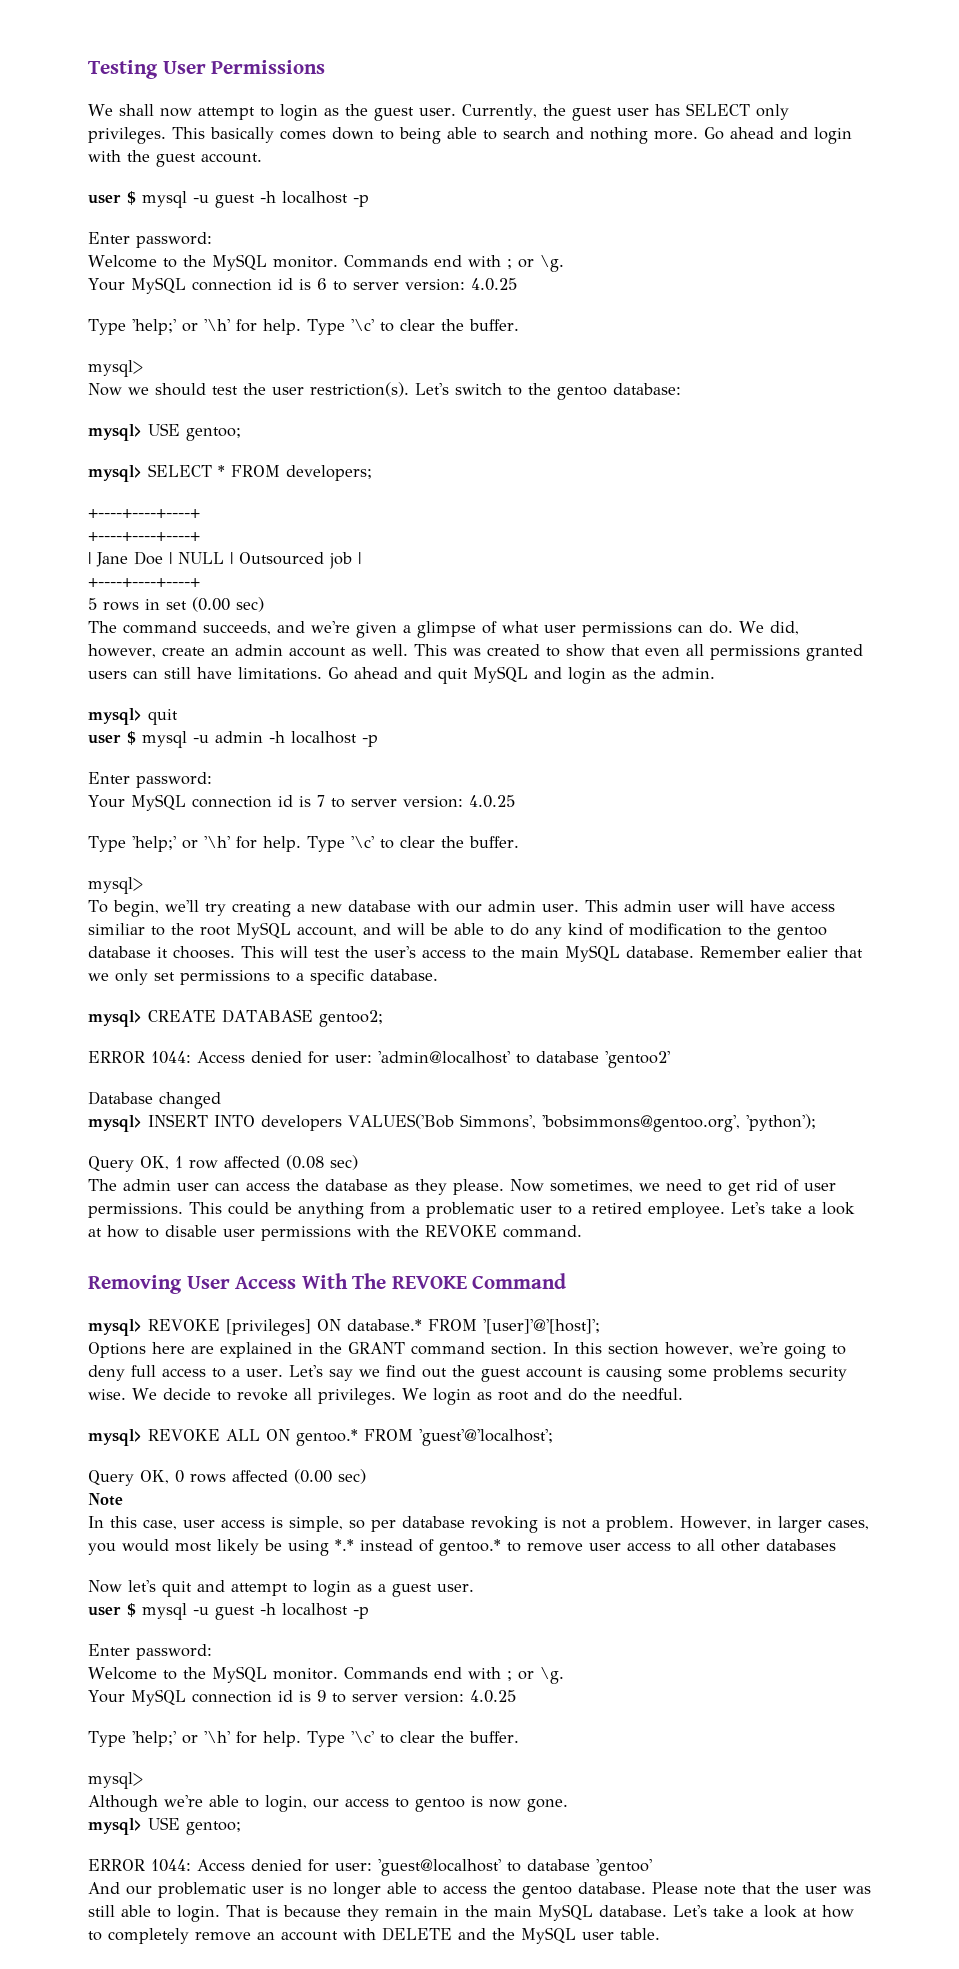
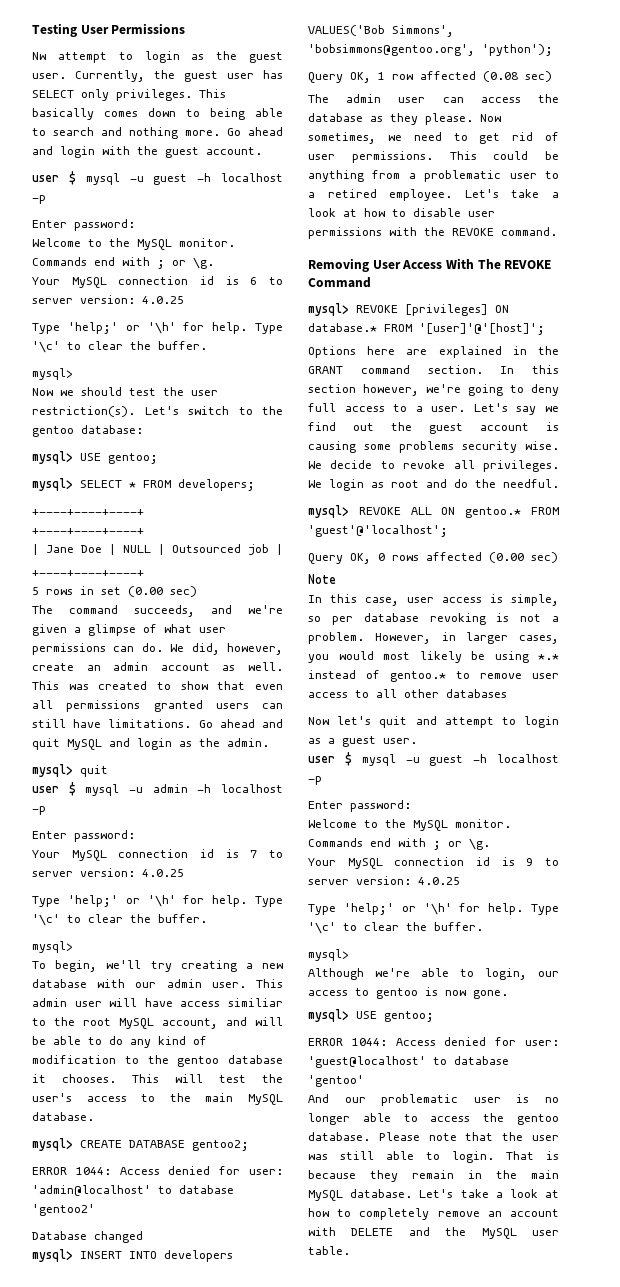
[88,104,192,117] We shall now -> [32,52,46,60] Nw
[700,946,863,958] [88,969,438,985] Remember ealier that we only set permissions to a specific database. -> (94, 1116) none

